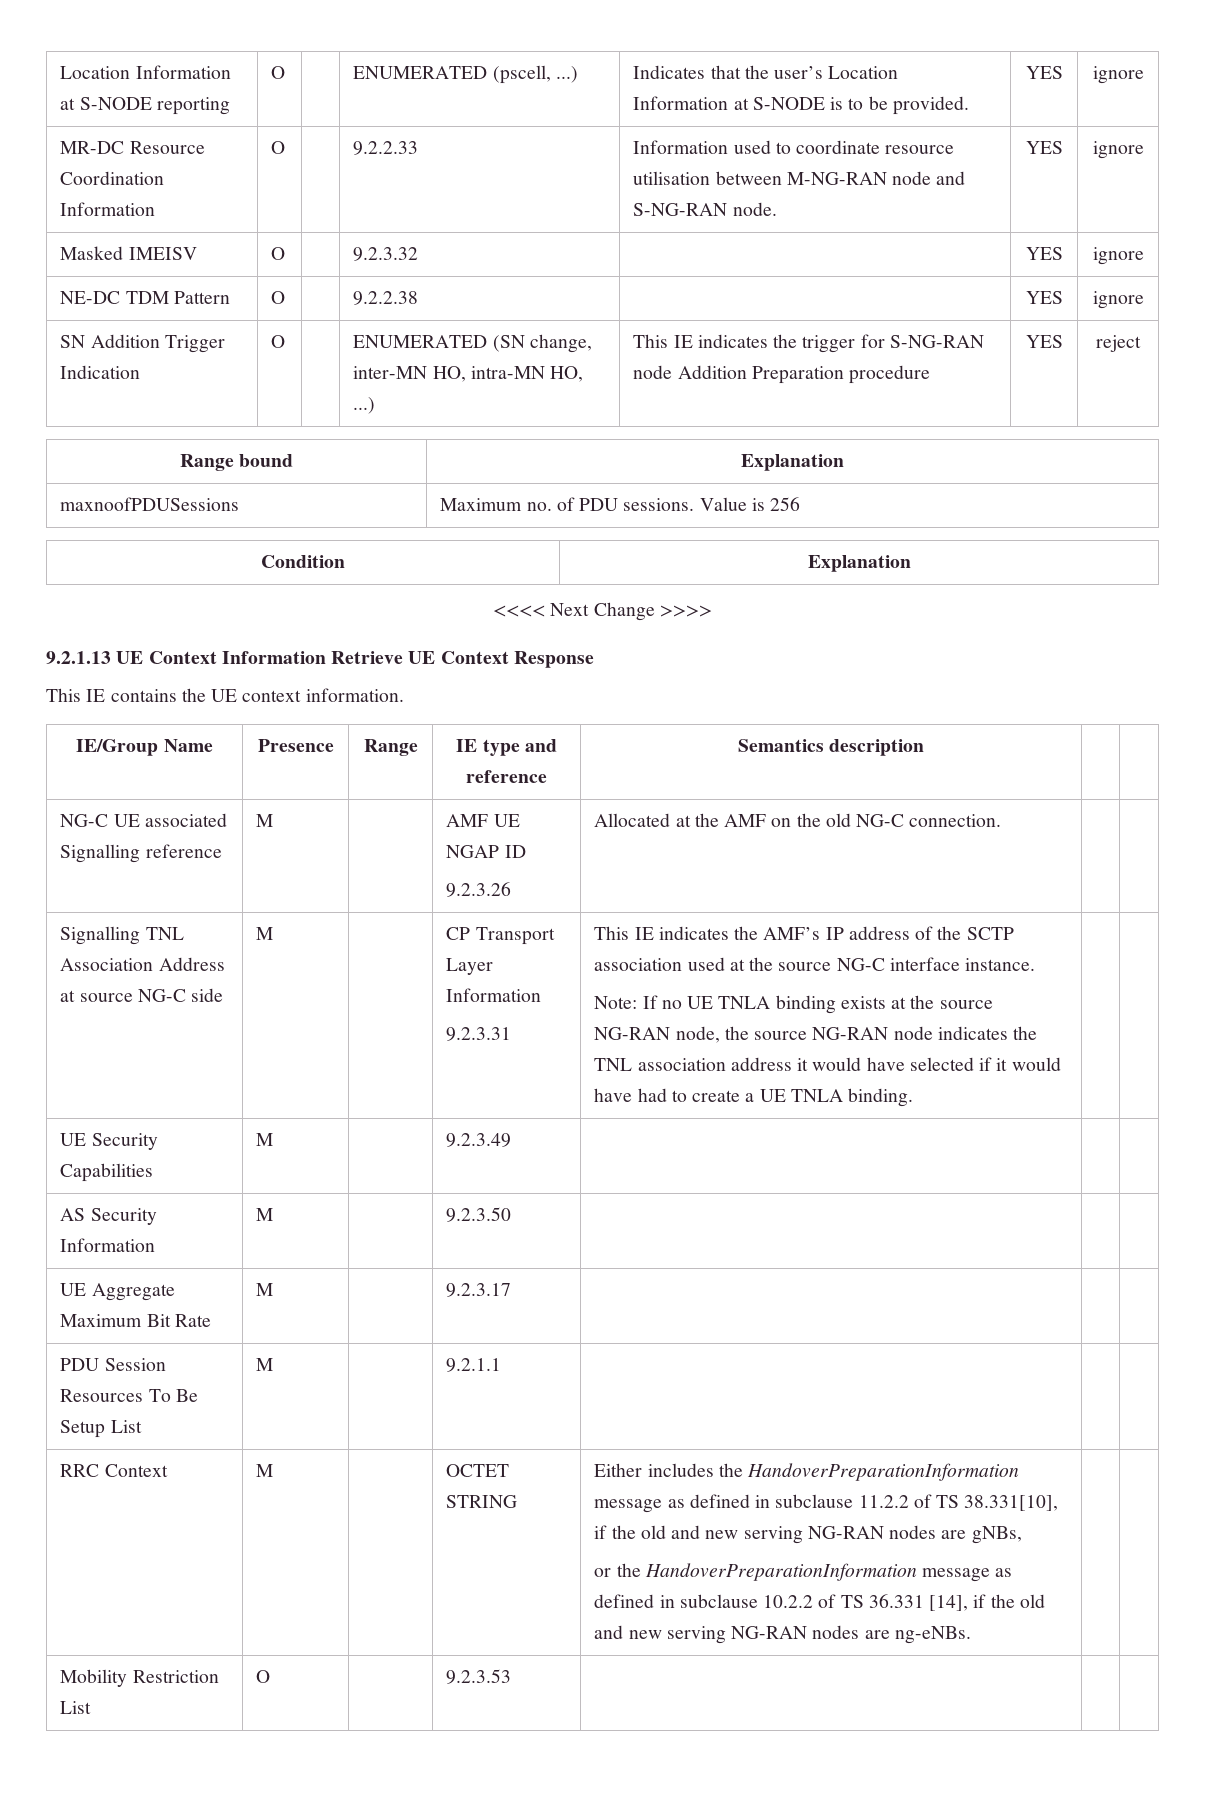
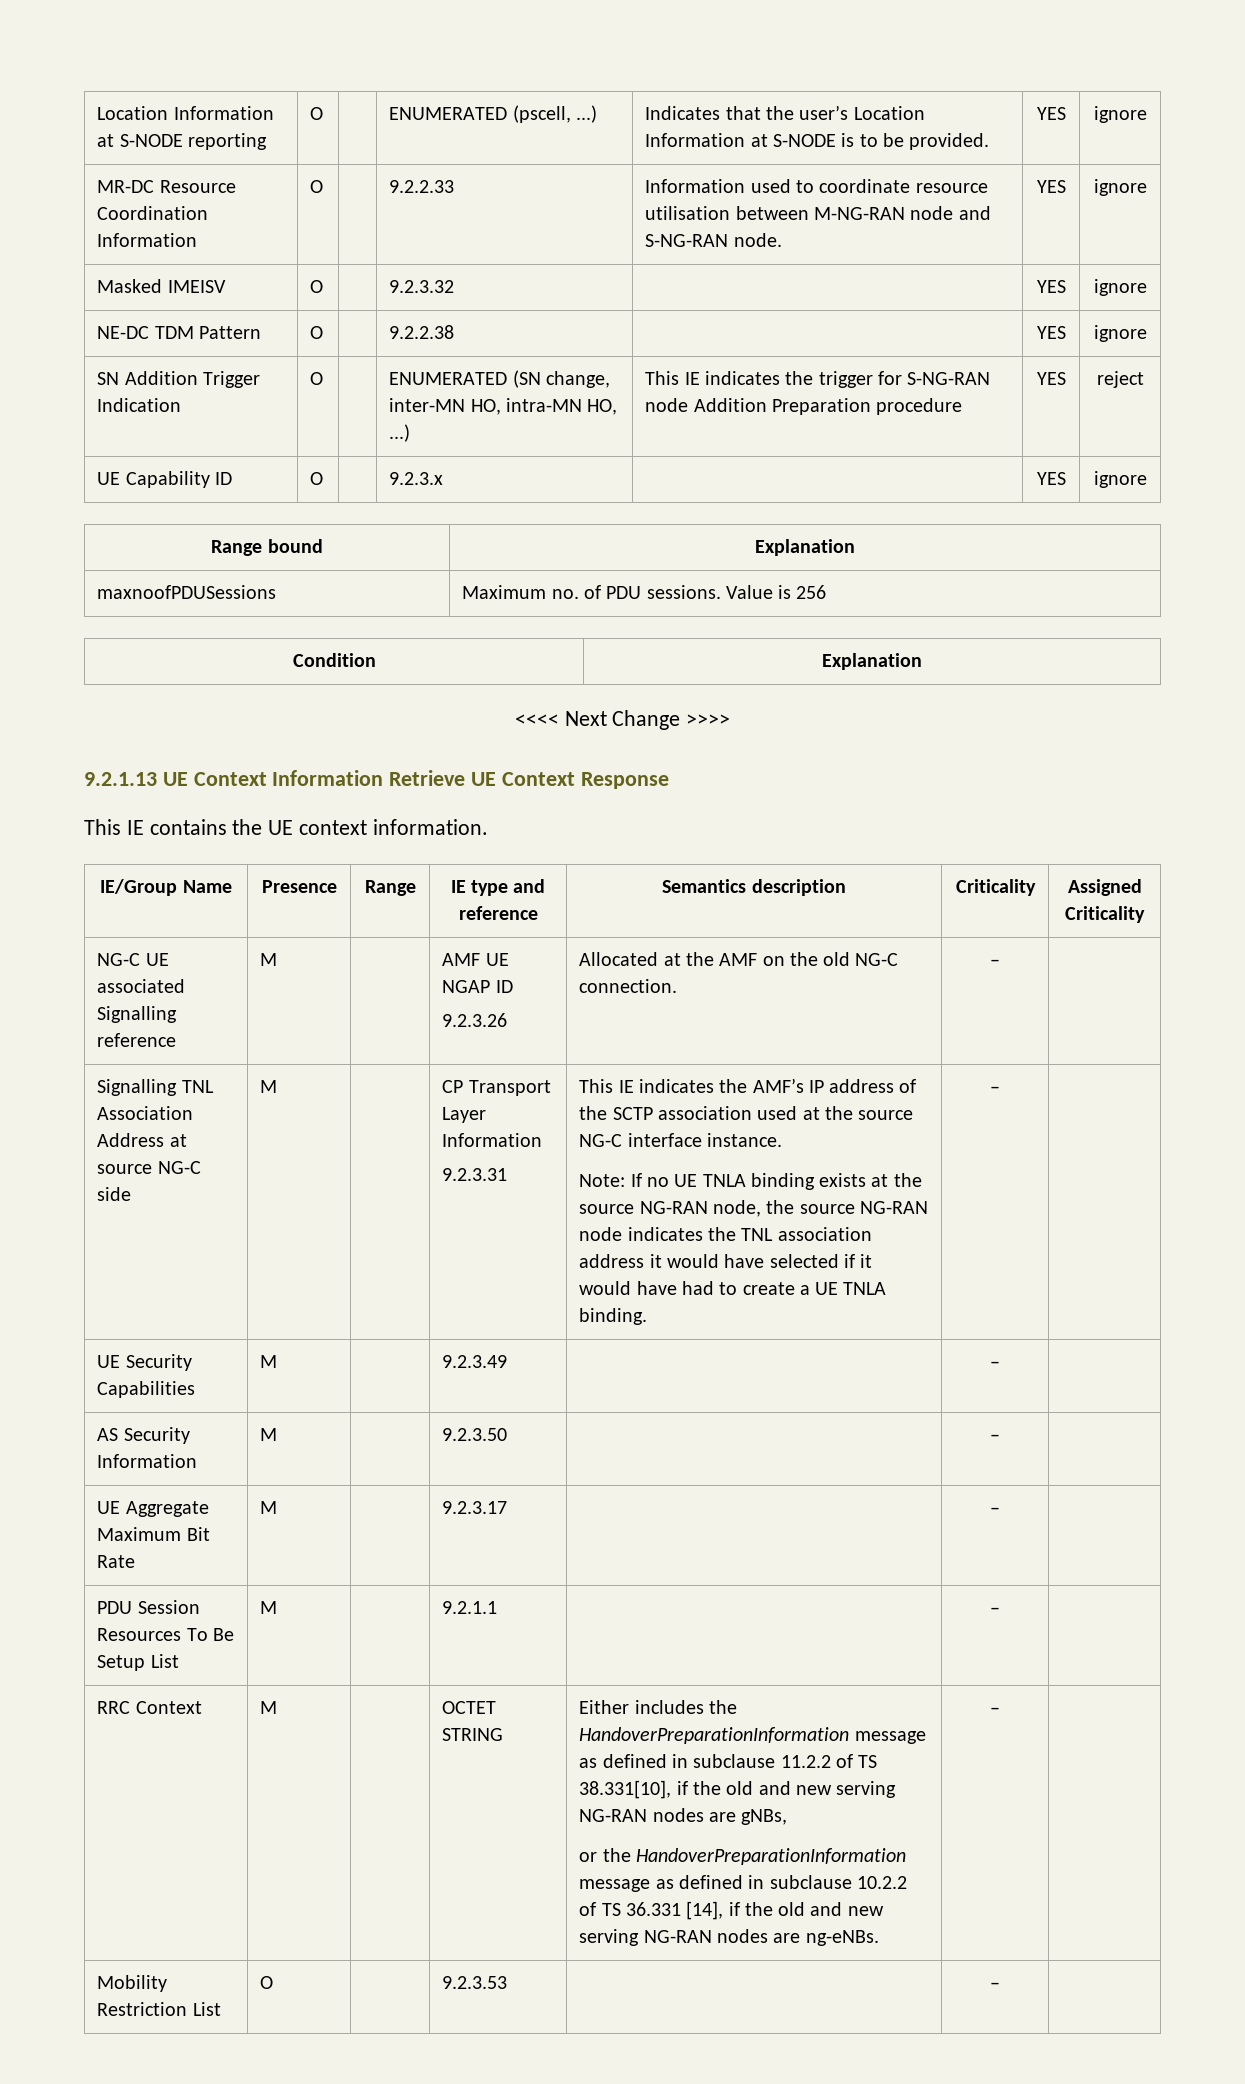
(1141, 343) none -> [97,471,232,488] [310,472,324,485] [389,472,444,485] [1036,472,1066,485] [1093,471,1147,488] // UE Capability ID | O | | 9.2.3.x | | YES | ignore
(925, 747) | -> [955,879,1036,896] [1067,879,1142,896] [1065,906,1145,923] Criticality | Assigned Criticality
(1002, 820) none -> [990,959,1000,966] –
(914, 1097) none -> [990,1086,1000,1093] –
(512, 1140) none -> [990,1361,1000,1368] –
(512, 1214) none -> [990,1434,1000,1441] –
(512, 1290) none -> [990,1507,1000,1514] –
(502, 1365) none -> [990,1607,1000,1614] –
(971, 1635) none -> [990,1707,1000,1714] –
(512, 1676) none -> [990,1982,1000,1989] –

